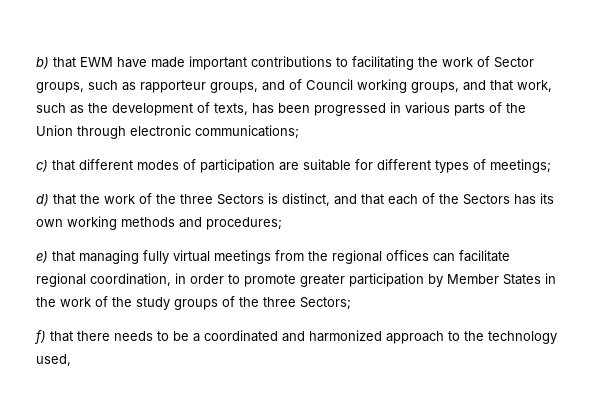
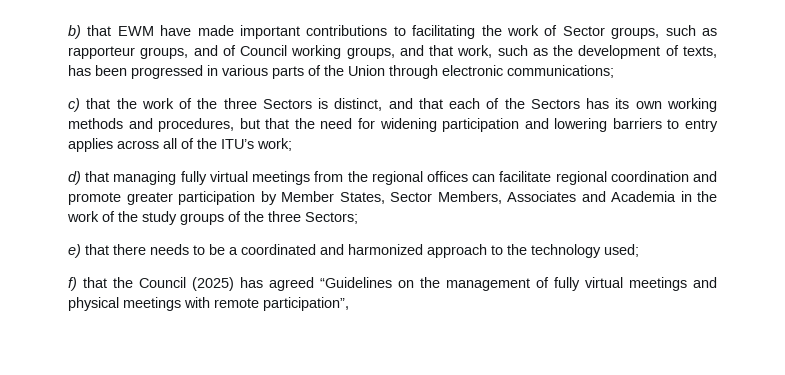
[79,159,551,173] [36,194,76,206] different modes of participation are suitable for different types of meetings; // d) that -> (111, 103) none
[206,217,282,230] [36,251,48,263] procedures; // e) -> [158,118,718,132] [68,138,292,152] [68,171,81,185] procedures, but that the need for widening participation and lowering barriers to entry applies across all of the ITU’s work; // d)
[90,273,240,286] coordination, in order to -> [610,171,717,182] coordination and
[503,274,541,285] States -> [339,191,676,204] States, Sector Members, Associates and Academia
[34,330,46,344] f) -> [68,244,81,258] e)
[36,354,71,366] used, -> [604,244,639,257] [68,277,717,291] [68,297,349,311] used; // f) that the Council (2025) has agreed “Guidelines on the management of fully virtual meetings and physical meetings with remote participation”,

